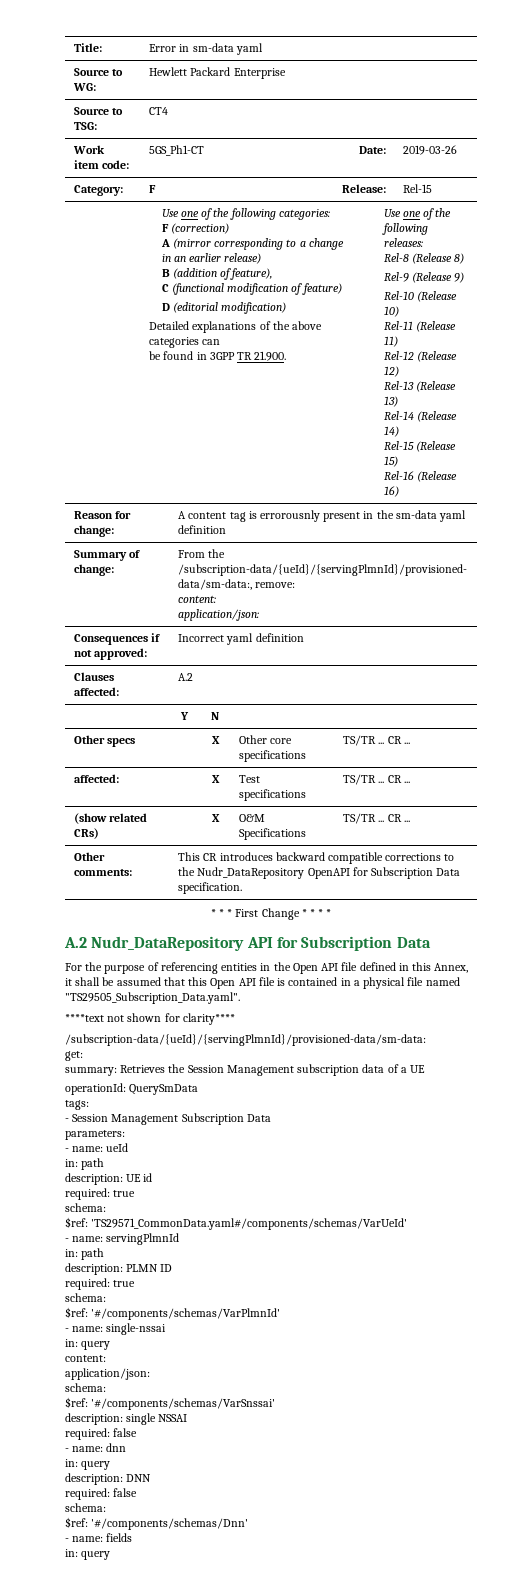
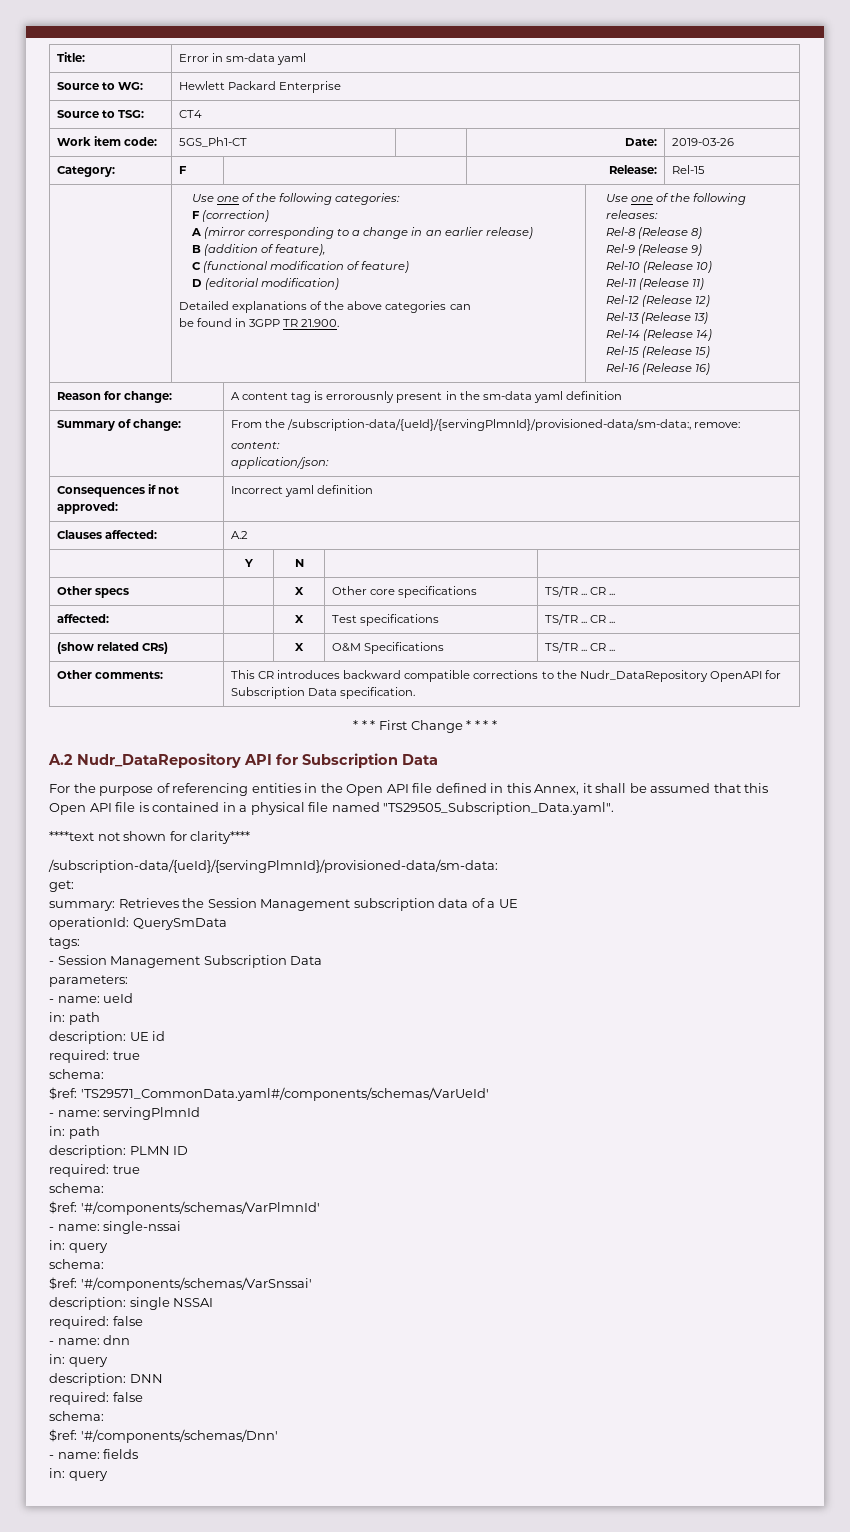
[65,1355,106,1362] [65,1368,150,1380] // content: // application/json: -> (108, 1248) none

